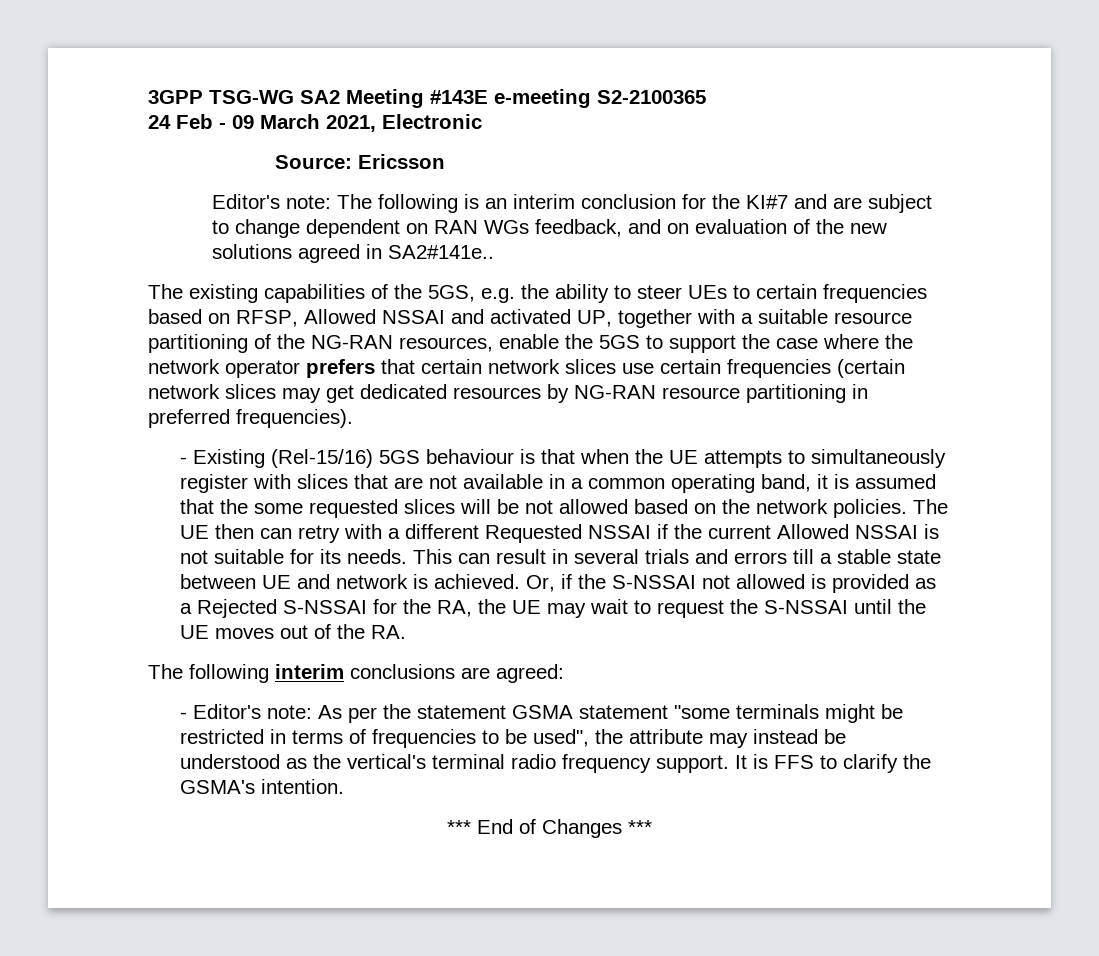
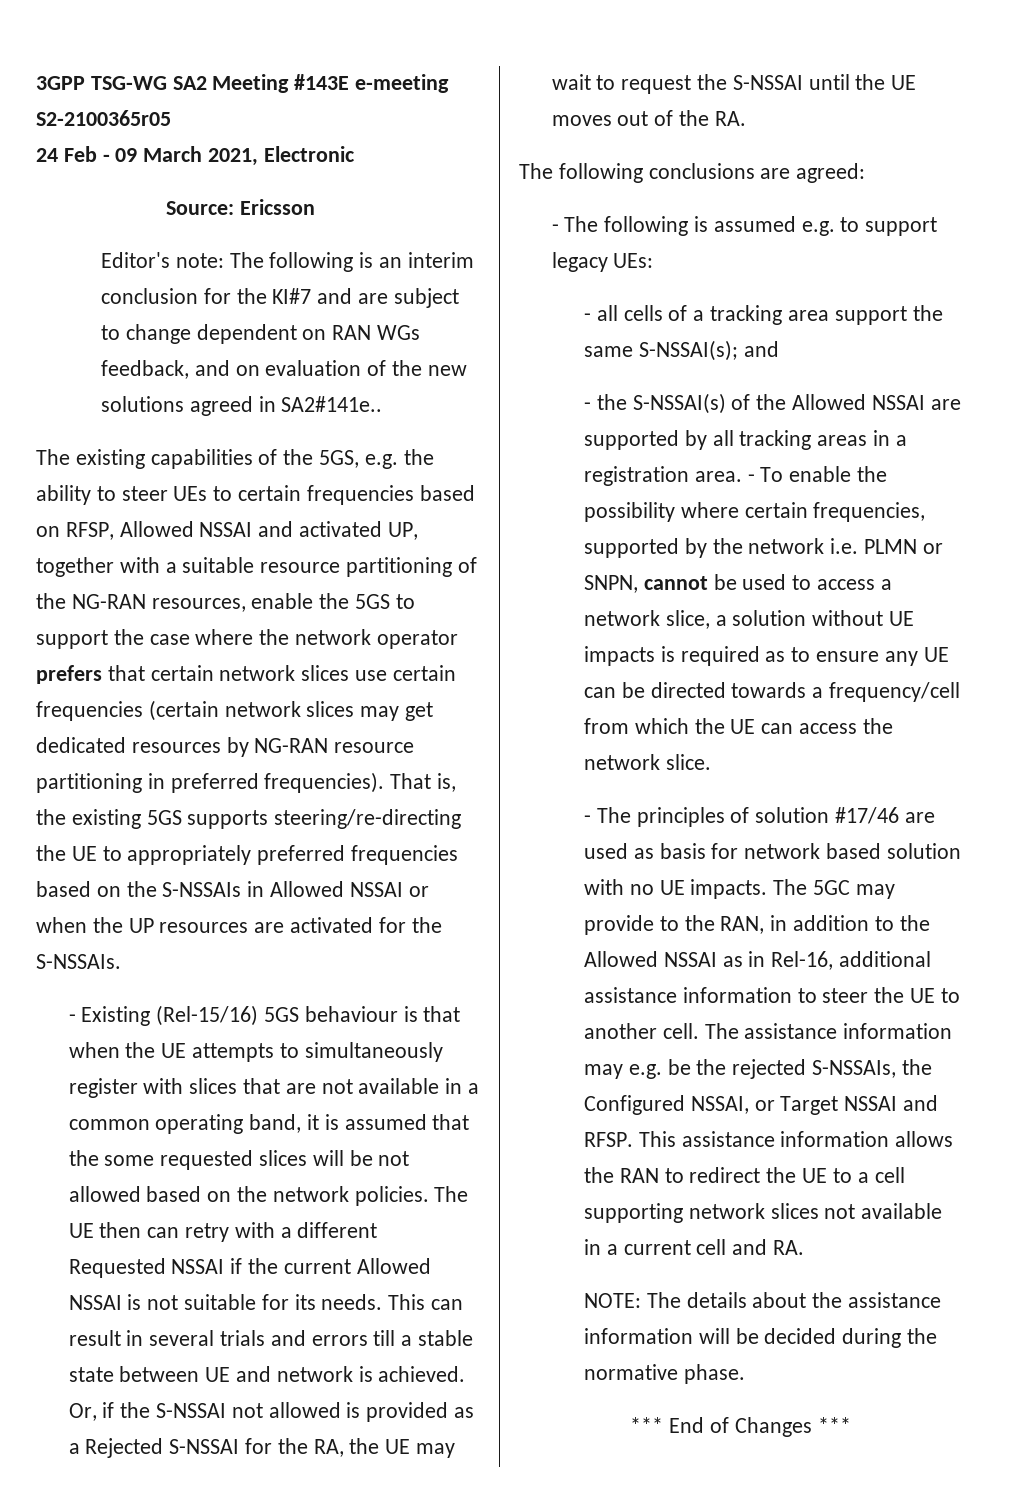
[597,90,706,104] S2-2100365 -> [36,110,171,126] S2-2100365r05
(353, 418) none -> [390,773,457,792] [36,809,462,829] [36,845,459,865] [36,881,429,897] [36,917,442,933] [36,954,121,969] That is, the existing 5GS supports steering/re-directing the UE to appropriately preferred frequencies based on the S-NSSAIs in Allowed NSSAI or when the UP resources are activated for the S-NSSAIs.
[275,664,344,679] interim -> (643, 173) none
[192,704,903,723] [179,729,846,748] [179,754,931,773] [179,779,344,794] Editor's note: As per the statement GSMA statement "some terminals might be restricted in terms of frequencies to be used", the attribute may instead be understood as the vertical's terminal radio frequency support. It is FFS to clarify the GSMA's intention. -> [564,216,938,236] [551,252,654,272] [584,305,943,325] [584,340,779,361] [584,393,961,414] [584,430,907,450] [584,466,888,486] [584,502,926,522] [584,538,943,558] [584,574,892,593] [584,610,915,629] [584,646,949,666] [584,682,961,702] [584,718,893,734] [584,754,711,770] [584,807,935,827] [584,843,961,859] [584,879,895,899] [584,915,930,935] [584,951,932,970] [584,987,960,1003] [584,1023,953,1039] [584,1059,932,1079] [584,1095,939,1115] [584,1131,954,1147] [584,1167,905,1183] [584,1203,943,1223] [584,1239,805,1255] [584,1292,942,1308] [584,1328,938,1348] [584,1364,745,1384] The following is assumed e.g. to support legacy UEs: // - all cells of a tracking area support the same S-NSSAI(s); and // - the S-NSSAI(s) of the Allowed NSSAI are supported by all tracking areas in a registration area. - To enable the possibility where certain frequencies, supported by the network i.e. PLMN or SNPN, cannot be used to access a network slice, a solution without UE impacts is required as to ensure any UE can be directed towards a frequency/cell from which the UE can access the network slice. // - The principles of solution #17/46 are used as basis for network based solution with no UE impacts. The 5GC may provide to the RAN, in addition to the Allowed NSSAI as in Rel-16, additional assistance information to steer the UE to another cell. The assistance information may e.g. be the rejected S-NSSAIs, the Configured NSSAI, or Target NSSAI and RFSP. This assistance information allows the RAN to redirect the UE to a cell supporting network slices not available in a current cell and RA. // NOTE: The details about the assistance information will be decided during the normative phase.

